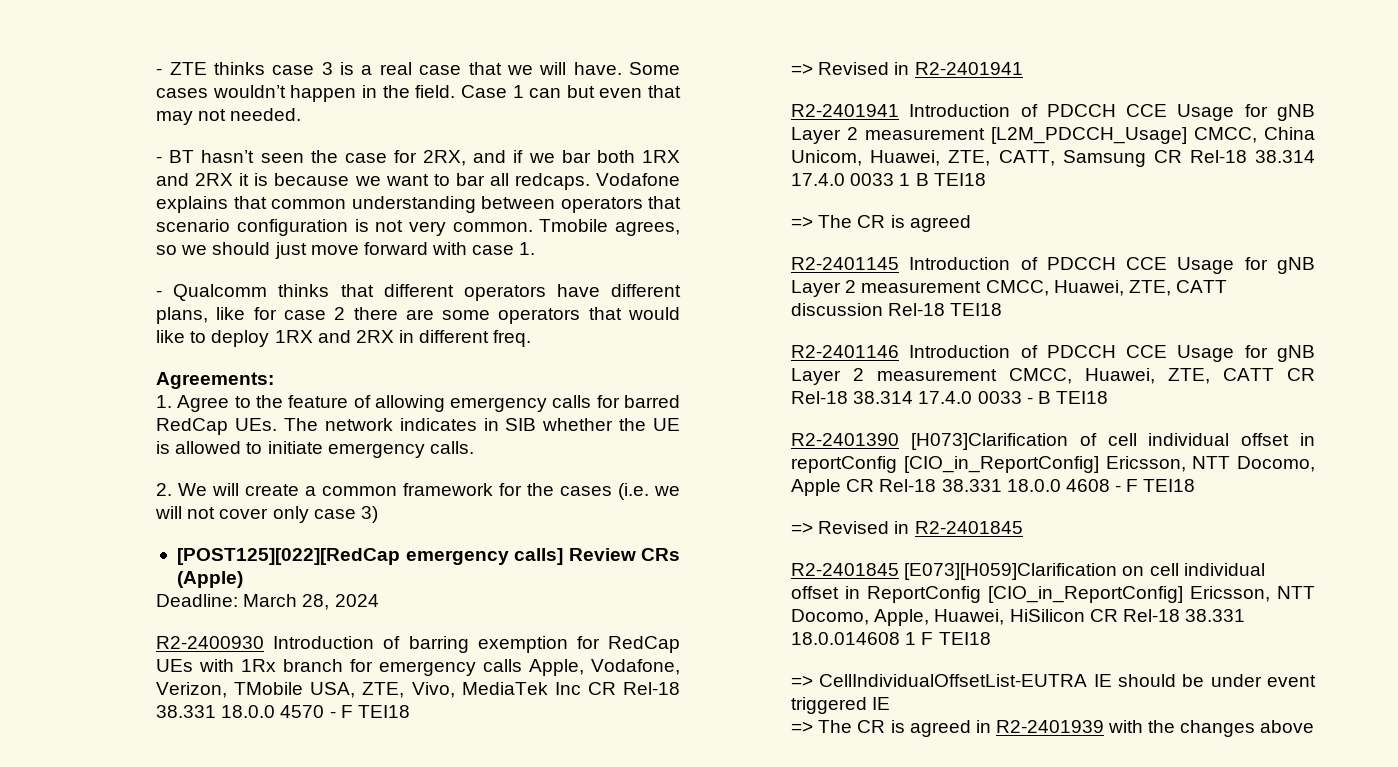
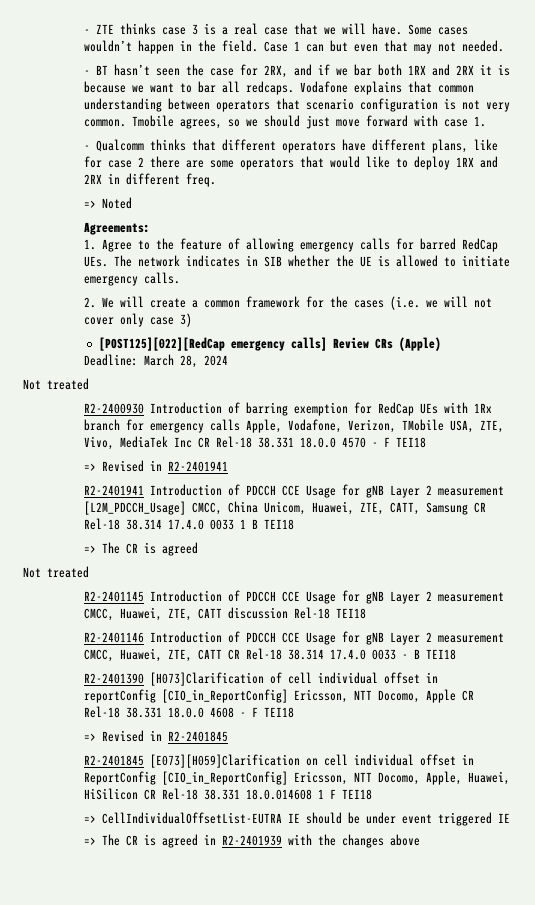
(532, 338) none -> [84,197,133,209] // => Noted
(379, 600) none -> [23,378,89,390] // Not treated
(971, 223) none -> [23,566,89,578] // Not treated

